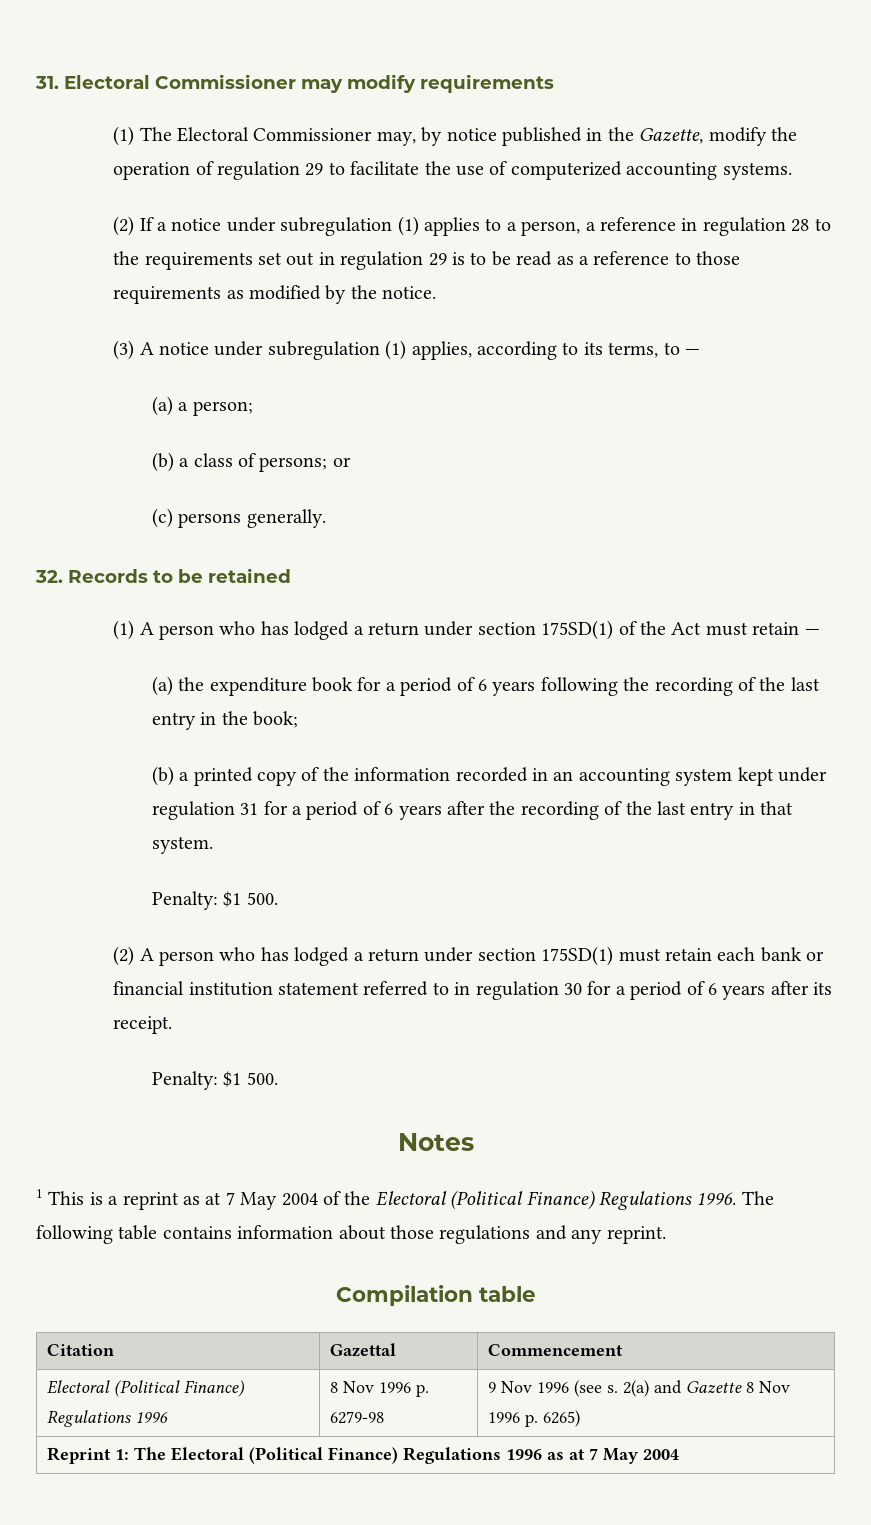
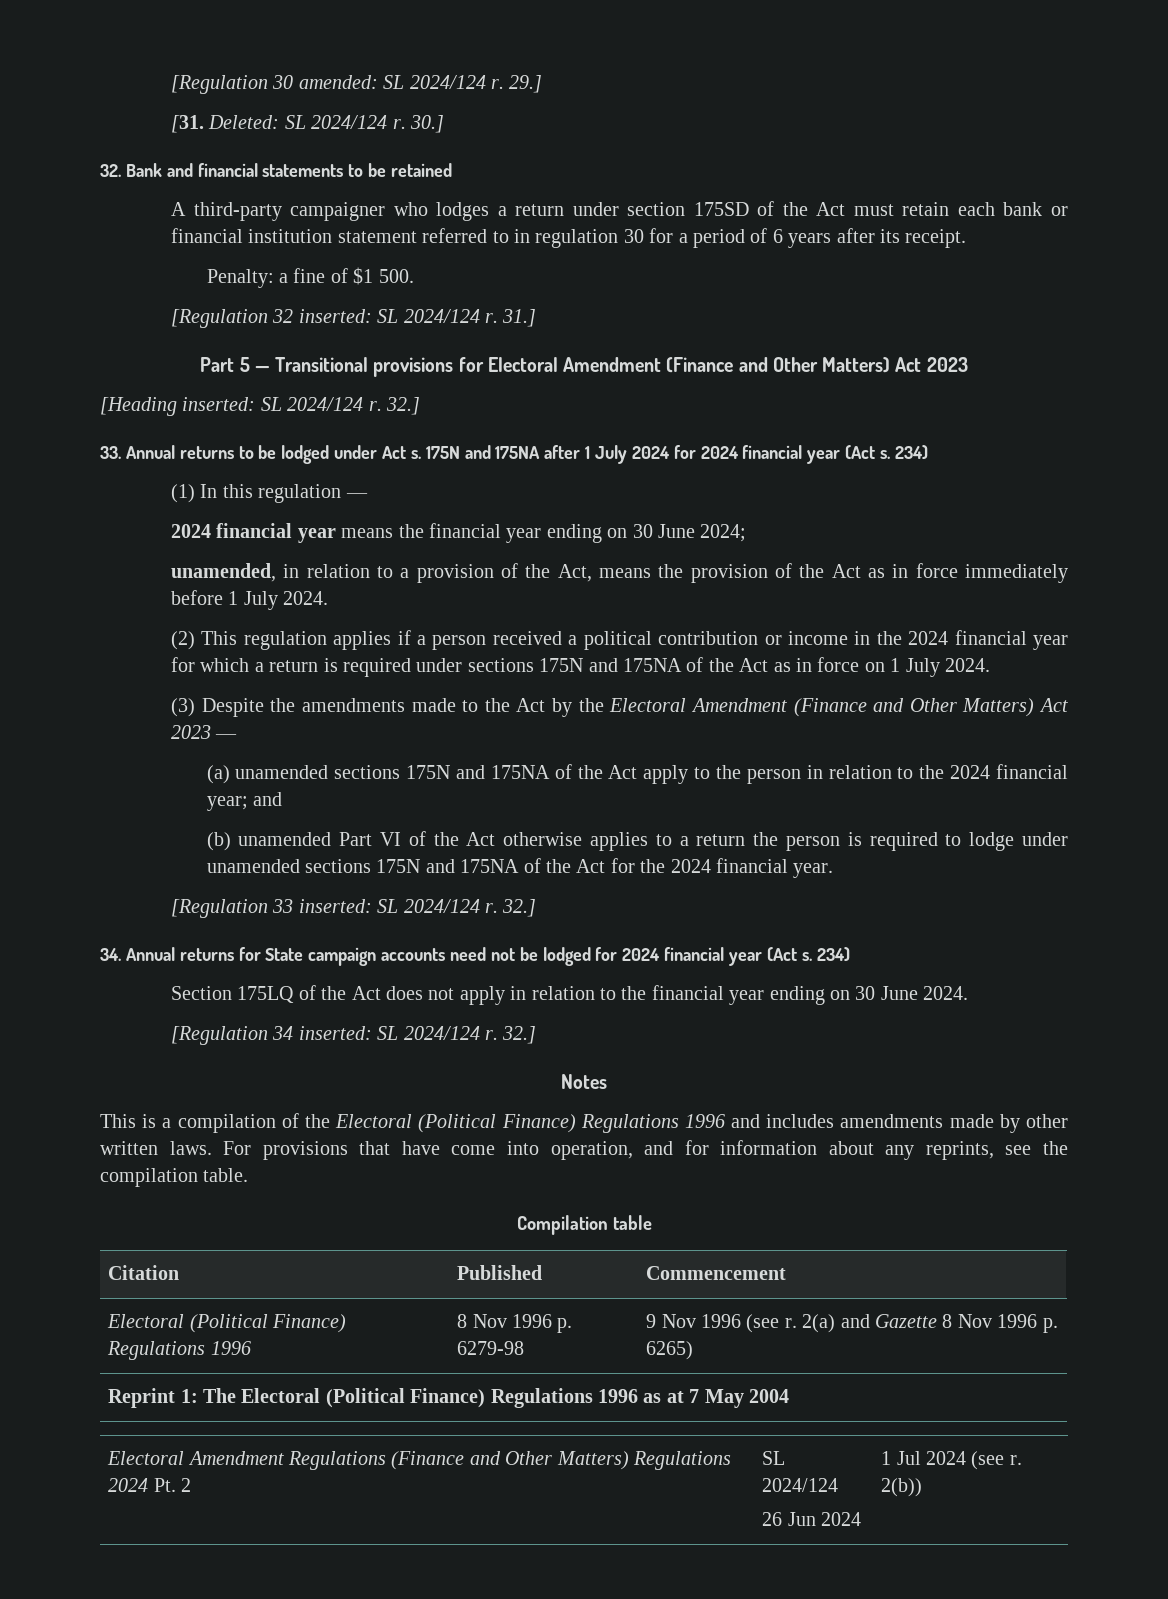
[35,74,554,93] [113,126,797,146] [113,161,792,180] [113,216,831,236] [113,251,741,270] [113,285,437,304] [113,340,700,360] [151,396,253,416] [151,452,351,472] [151,508,326,528] [35,568,291,583] [113,620,614,640] 31. Electoral Commissioner may modify requirements // (1) The Electoral Commissioner may, by notice published in the Gazette, modify the operation of regulation 29 to facilitate the use of computerized accounting systems. // (2) If a notice under subregulation (1) applies to a person, a reference in regulation 28 to the requirements set out in regulation 29 is to be read as a reference to those requirements as modified by the notice. // (3) A notice under subregulation (1) applies, according to its terms, to — // (a) a person; // (b) a class of persons; or // (c) persons generally. // 32. Records to be retained // (1) A person who has lodged a return under section 175SD(1) -> [170,75,543,94] [170,115,444,133] [100,163,453,177] [170,202,749,221] [Regulation 30 amended: SL 2024/124 r. 29.] // [31. Deleted: SL 2024/124 r. 30.] // 32. Bank and financial statements to be retained // A third-party campaigner who lodges a return under section 175SD
[804,629,820,635] [151,676,820,696] [151,711,298,730] [151,766,827,786] [151,801,794,820] [151,836,213,854] [151,891,278,910] [113,946,712,966] — // (a) the expenditure book for a period of 6 years following the recording of the last entry in the book; // (b) a printed copy of the information recorded in an accounting system kept under regulation 31 for a period of 6 years after the recording of the last entry in that system. // Penalty: $1 500. // (2) A person who has lodged a return under section 175SD(1) must retain -> (950, 209) none
[223,1071,278,1087] $1 500. -> [278,267,414,285] [170,309,537,328] [200,357,968,377] [100,397,420,416] [100,445,928,464] [170,484,368,503] [170,523,747,543] [170,563,1069,583] [170,590,329,610] [170,630,1068,650] [170,657,990,677] [170,698,1069,717] [170,725,238,739] [206,764,1068,784] [206,792,282,811] [206,831,1068,851] [206,858,834,878] [170,899,537,918] [100,947,850,966] [170,985,969,1005] [170,1026,537,1045] a fine of $1 500. // [Regulation 32 inserted: SL 2024/124 r. 31.] // Part 5 — Transitional provisions for Electoral Amendment (Finance and Other Matters) Act 2023 // [Heading inserted: SL 2024/124 r. 32.] // 33. Annual returns to be lodged under Act s. 175N and 175NA after 1 July 2024 for 2024 financial year (Act s. 234) // (1) In this regulation — // 2024 financial year means the financial year ending on 30 June 2024; // unamended, in relation to a provision of the Act, means the provision of the Act as in force immediately before 1 July 2024. // (2) This regulation applies if a person received a political contribution or income in the 2024 financial year for which a return is required under sections 175N and 175NA of the Act as in force on 1 July 2024. // (3) Despite the amendments made to the Act by the Electoral Amendment (Finance and Other Matters) Act 2023 — // (a) unamended sections 175N and 175NA of the Act apply to the person in relation to the 2024 financial year; and // (b) unamended Part VI of the Act otherwise applies to a return the person is required to lodge under unamended sections 175N and 175NA of the Act for the 2024 financial year. // [Regulation 33 inserted: SL 2024/124 r. 32.] // 34. Annual returns for State campaign accounts need not be lodged for 2024 financial year (Act s. 234) // Section 175LQ of the Act does not apply in relation to the financial year ending on 30 June 2024. // [Regulation 34 inserted: SL 2024/124 r. 32.]
[36,1189,43,1198] 1 -> (607, 1081) none
[122,1192,318,1210] reprint as at 7 May 2004 -> [177,1114,276,1133] compilation
[696,1191,774,1205] [36,1225,666,1244] 1996. The following table contains information about those regulations and any reprint. -> [684,1114,1068,1133] [100,1140,1068,1160] [100,1168,249,1187] 1996 and includes amendments made by other written laws. For provisions that have come into operation, and for information about any reprints, see the compilation table.
[329,1343,396,1357] Gazettal -> [457,1265,543,1280] Published
[606,1385,618,1393] s. -> [784,1318,797,1328] r.
(679, 1454) none -> [107,1451,732,1470] [108,1478,192,1492] [762,1451,786,1465] [762,1478,839,1492] [762,1512,862,1526] [881,1451,1022,1470] [881,1478,923,1497] // Electoral Amendment Regulations (Finance and Other Matters) Regulations 2024 Pt. 2 | SL 2024/124 // 26 Jun 2024 | 1 Jul 2024 (see r. 2(b))

